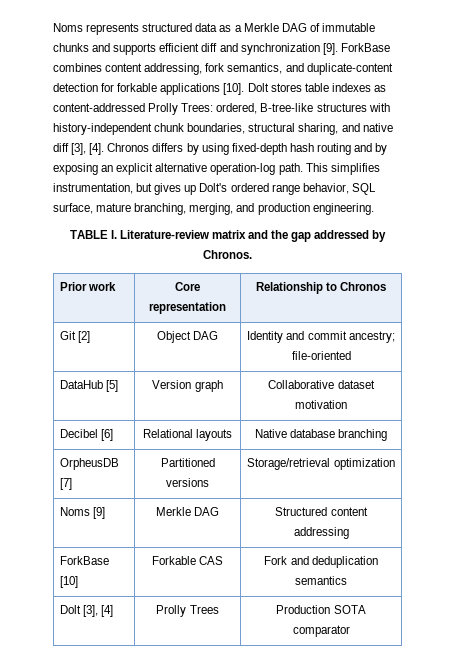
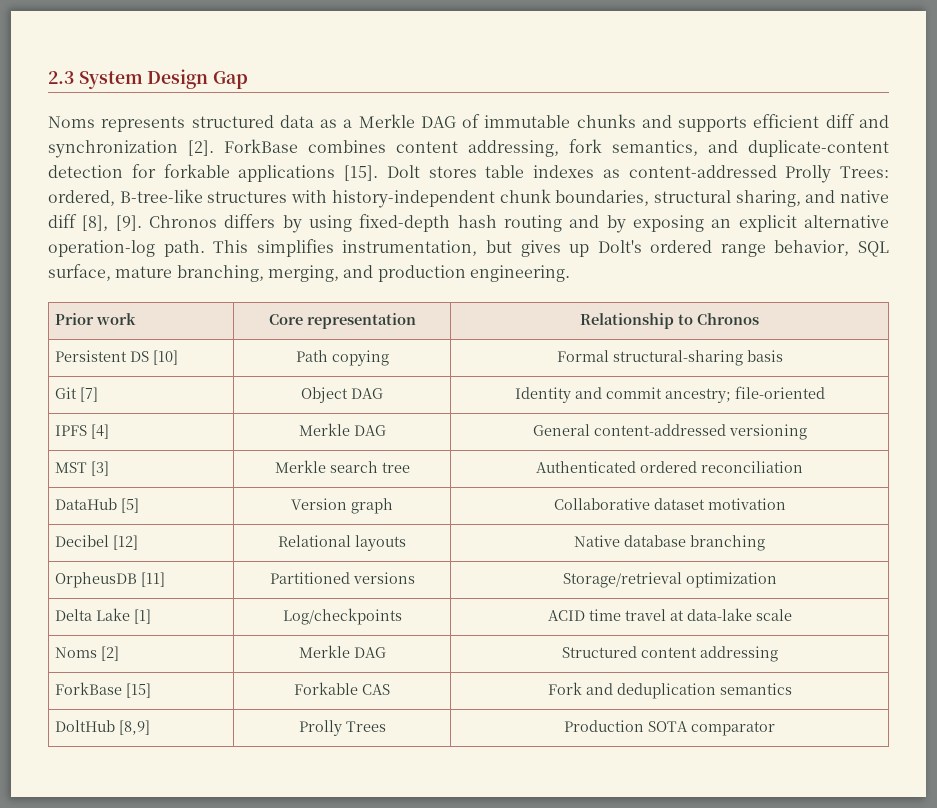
(53, 27) none -> [48,69,249,89] 2.3 System Design Gap //
[322,43,338,55] [9]. -> [188,140,214,156] [2].
[223,83,245,95] [10]. -> [344,165,378,181] [15].
[71,143,105,155] [3], [4]. -> [82,215,142,231] [8], [9].
[69,230,387,242] [203,250,252,259] // TABLE I. Literature-review matrix and the gap addressed by Chronos. -> (570, 273) none
(387, 286) none -> [54,350,178,365] [295,350,389,366] [556,350,783,366] // Persistent DS [10] | Path copying | Formal structural-sharing basis
[78,331,91,343] [2] -> [79,387,98,402] [7]
(351, 355) none -> [54,424,109,439] [298,423,386,436] [532,424,807,440] [54,461,109,476] [274,460,410,473] [536,461,803,473] // IPFS [4] | Merkle DAG | General content-addressed versioning // MST [3] | Merkle search tree | Authenticated ordered reconciliation
[101,429,114,441] [6] -> [112,535,138,550] [12]
[59,478,72,490] [7] -> [140,572,165,587] [11]
[59,507,106,519] // Noms [9] -> [54,608,151,624] [282,608,402,625] [547,608,792,621] [54,646,119,661] // Delta Lake [1] | Log/checkpoints | ACID time travel at data-lake scale // Noms [2]
[59,576,78,588] [10] -> [125,683,151,698] [15]
[59,605,114,617] Dolt [3], [4] -> [54,720,150,735] DoltHub [8,9]

